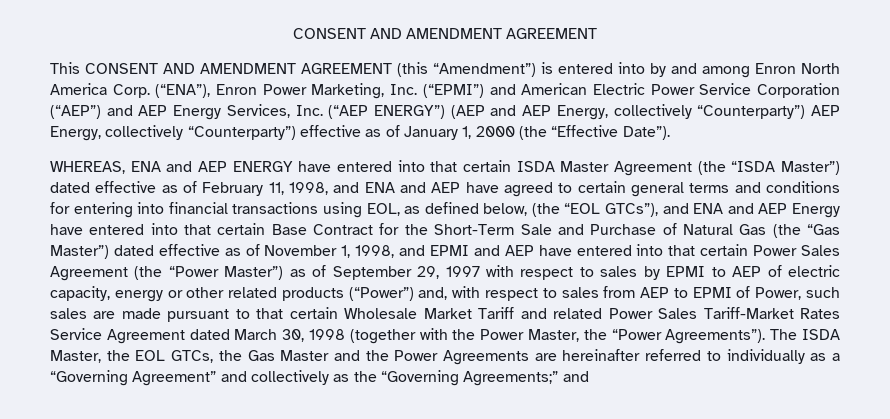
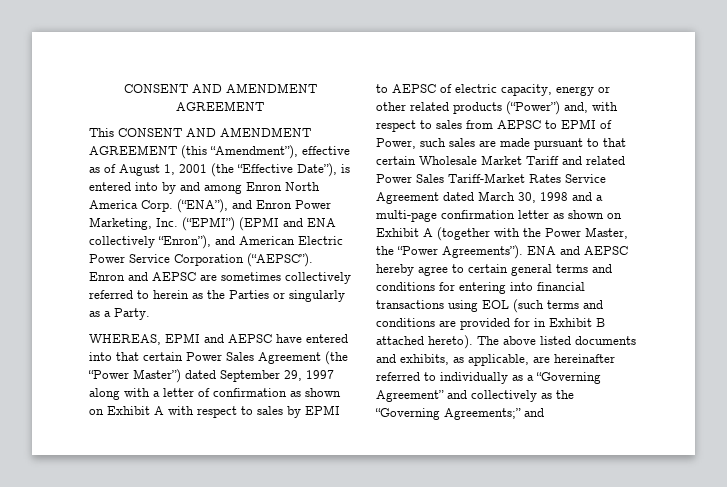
[433,63,536,77] “Amendment”) -> [210,145,350,159] [89,163,337,177] “Amendment”), effective as of August 1, 2001 (the “Effective Date”),
(211, 91) none -> [232,200,252,209] and
(484, 91) none -> [239,217,336,231] [89,235,211,249] (EPMI and ENA collectively “Enron”),
[50,104,840,120] [50,125,670,141] [50,160,840,176] [50,181,841,197] [50,202,841,218] [50,223,841,238] [50,244,426,259] (“AEP”) and AEP Energy Services, Inc. (“AEP ENERGY”) (AEP and AEP Energy, collectively “Counterparty”) AEP Energy, collectively “Counterparty”) effective as of January 1, 2000 (the “Effective Date”). // WHEREAS, ENA and AEP ENERGY have entered into that certain ISDA Master Agreement (the “ISDA Master”) dated effective as of February 11, 1998, and ENA and AEP have agreed to certain general terms and conditions for entering into financial transactions using EOL, as defined below, (the “EOL GTCs”), and ENA and AEP Energy have entered into that certain Base Contract for the Short-Term Sale and Purchase of Natural Gas (the “Gas Master”) dated effective as of November 1, 1998, and -> [247,253,313,267] [89,272,351,284] [89,290,345,302] [89,308,150,320] [89,334,161,345] (“AEPSC”). Enron and AEPSC are sometimes collectively referred to herein as the Parties or singularly as a Party. // WHEREAS,
[504,245,534,256] AEP -> [228,334,272,343] AEPSC
[289,265,327,277] as of -> [185,370,216,379] dated
(480, 271) none -> [89,388,341,400] [89,406,164,415] along with a letter of confirmation as shown on Exhibit A
[732,266,762,277] AEP -> [392,84,436,93] AEPSC
[640,287,670,298] AEP -> [497,120,541,129] AEPSC
(346, 334) none -> [572,192,603,201] [376,210,622,222] [376,228,433,237] and a multi-page confirmation letter as shown on Exhibit A
[770,329,840,340] [50,350,530,365] The ISDA Master, the EOL GTCs, the Gas Master and the Power Agreements -> [527,246,628,255] [376,264,612,276] [376,282,585,294] [376,299,603,313] [376,318,605,330] [376,335,636,349] [376,354,529,366] ENA and AEPSC hereby agree to certain general terms and conditions for entering into financial transactions using EOL (such terms and conditions are provided for in Exhibit B attached hereto). The above listed documents and exhibits, as applicable,

